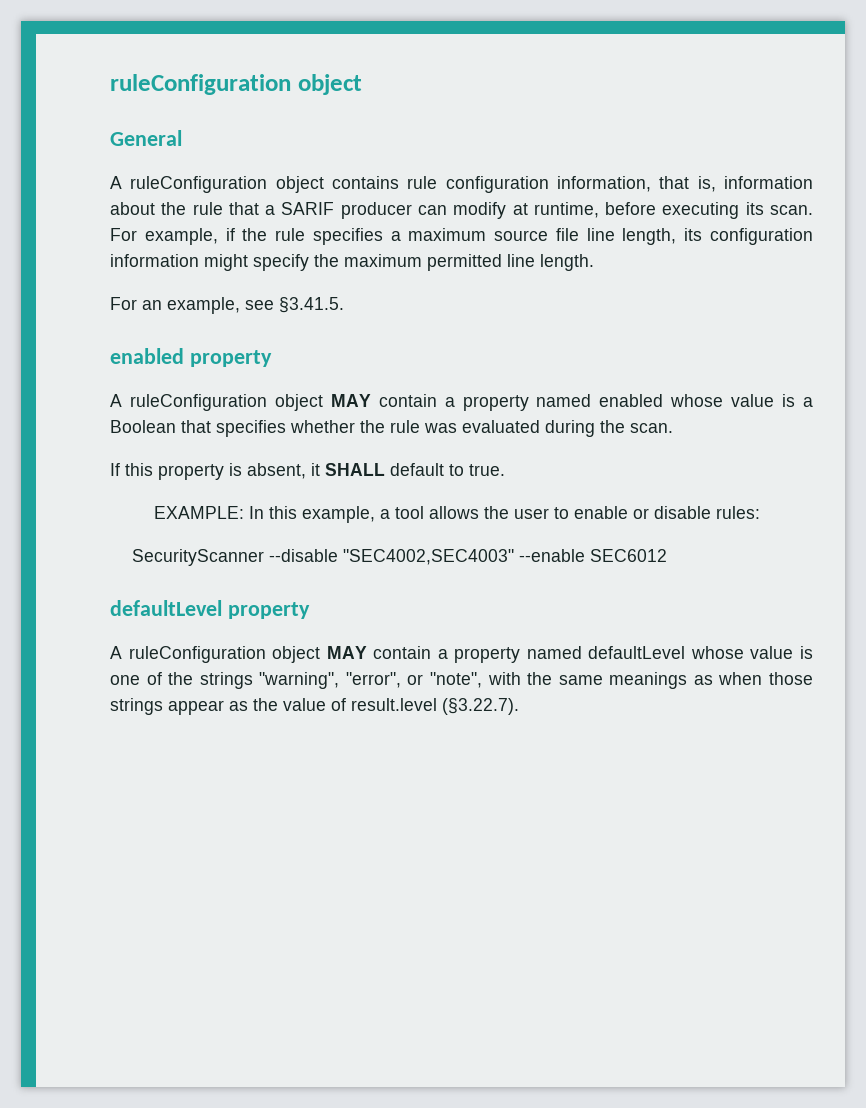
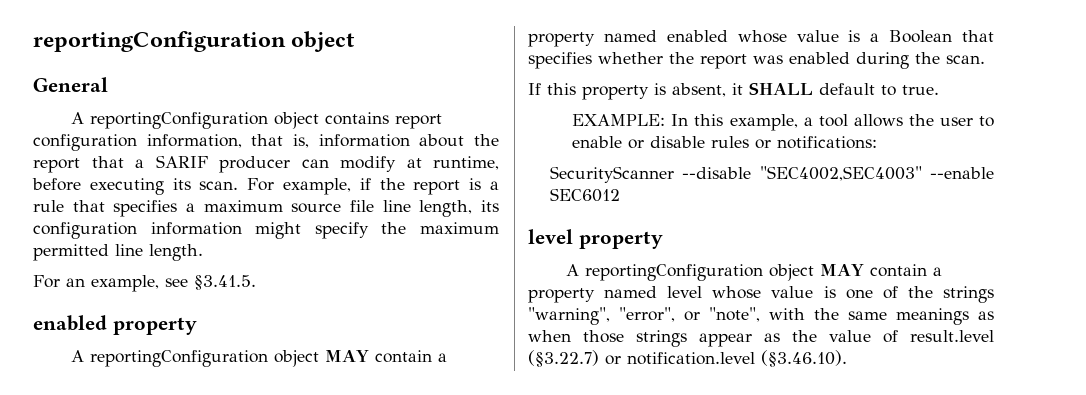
[110,74,291,95] ruleConfiguration -> [33,31,286,52] reportingConfiguration
[130,176,268,193] ruleConfiguration -> [90,112,269,129] reportingConfiguration
[407,176,438,189] rule -> [395,114,443,129] report
[192,202,223,215] rule -> [33,158,80,173] report
[275,228,306,241] rule -> [413,178,500,195] [33,200,105,212] report is a rule that
[129,394,267,411] ruleConfiguration -> [90,350,269,367] reportingConfiguration
[390,420,540,433] rule was evaluated -> [700,52,850,69] report was enabled
[716,506,761,519] rules: -> [711,136,878,149] rules or notifications:
[110,600,310,619] [110,646,686,663] defaultLevel property // A ruleConfiguration object MAY contain a property named defaultLevel -> [528,229,663,249] [566,264,943,281] [528,286,703,303] level property // A reportingConfiguration object MAY contain a property named level
[442,698,519,715] (§3.22.7). -> [528,350,847,367] (§3.22.7) or notification.level (§3.46.10).

